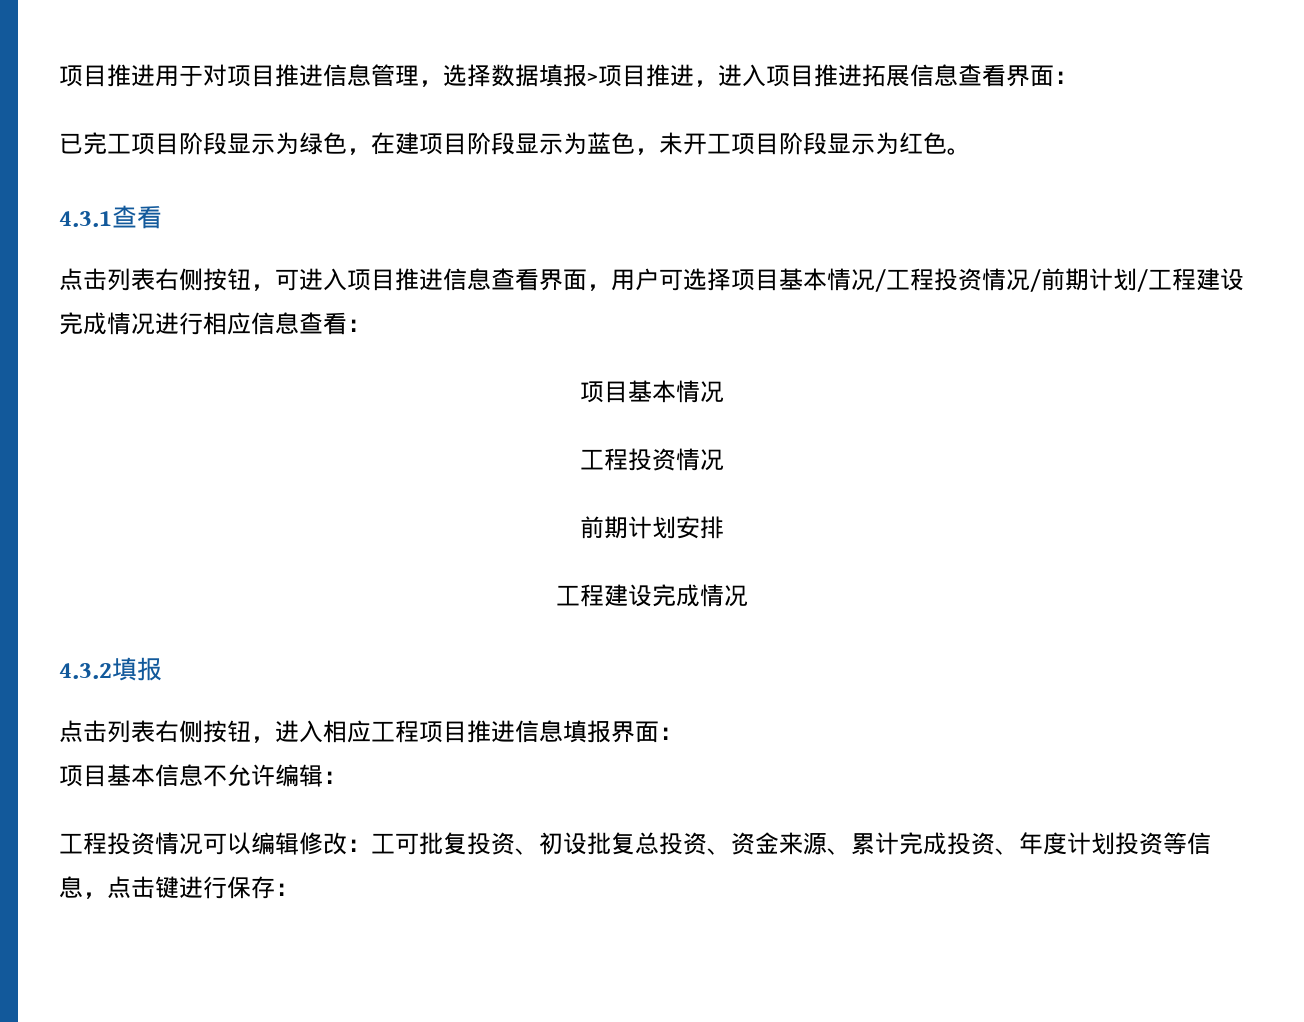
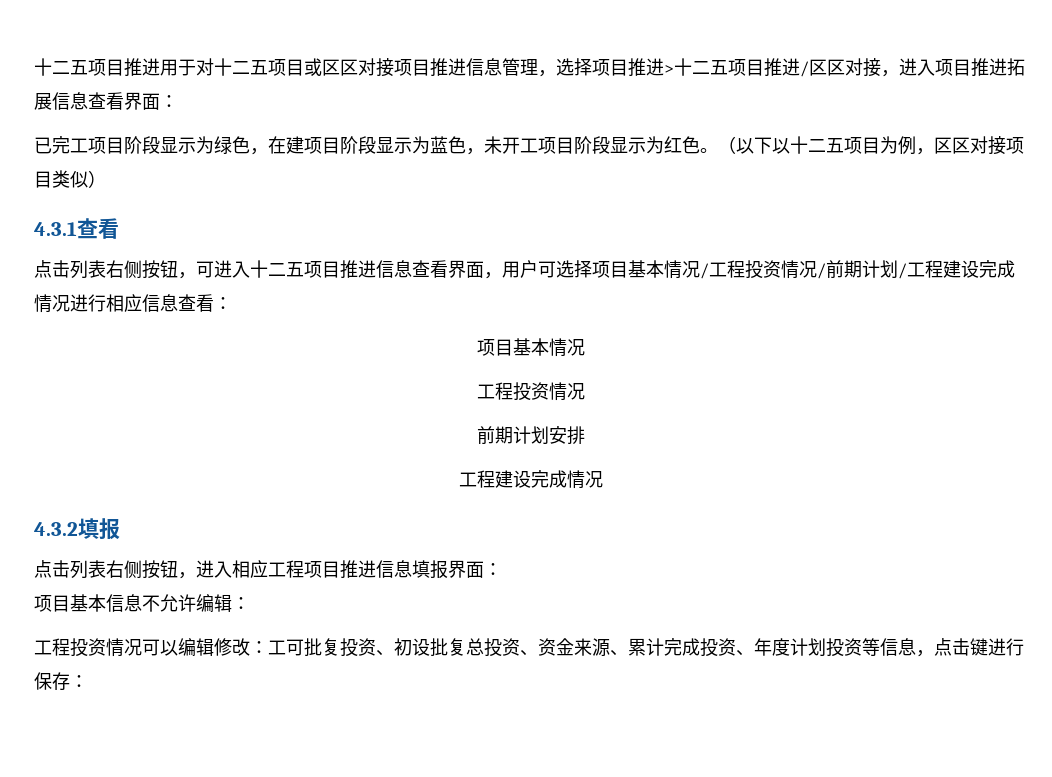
(59, 76) none -> [34,58,88,76] 十二五
(227, 75) none -> [214,58,394,77] 十二五项目或区区对接
[491,64,694,87] 数据填报>项目推进 -> [592,58,881,77] 项目推进>十二五项目推进/区区对接
(971, 151) none -> [718,136,1024,155] [34,170,106,188] （以下以十二五项目为例，区区对接项目类似）
(347, 279) none -> [250,260,304,278] 十二五

